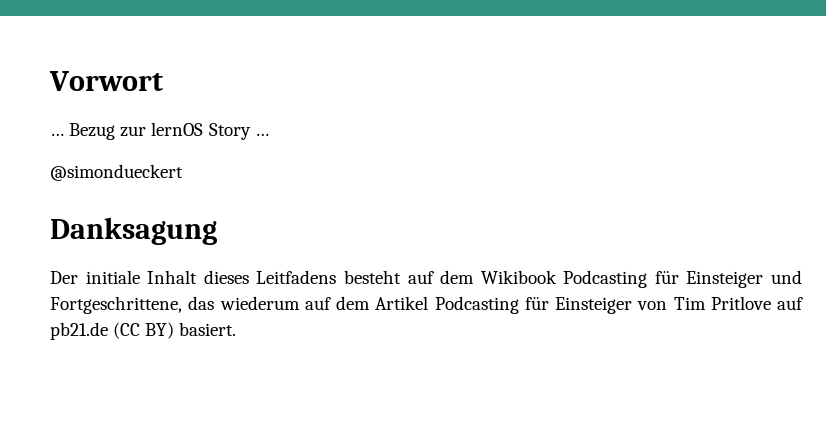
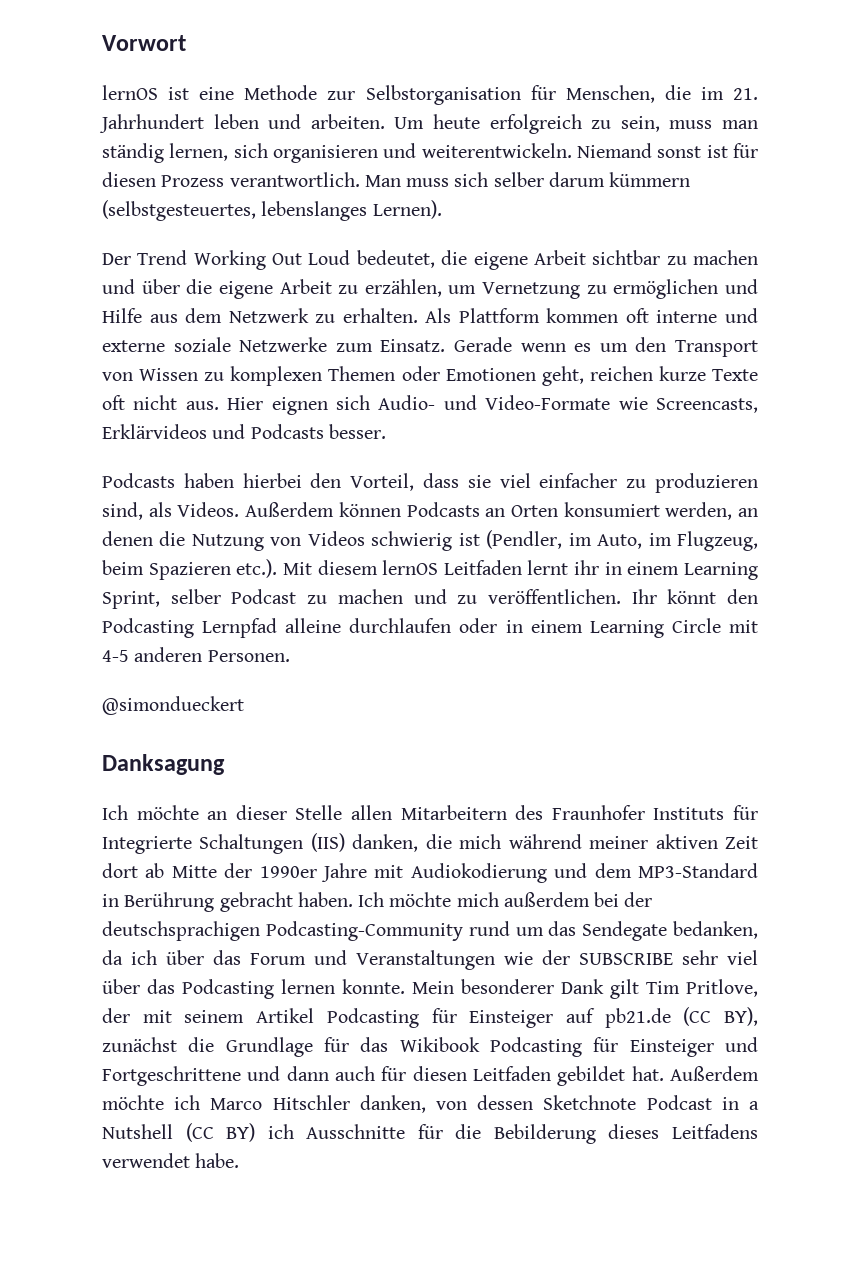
[50,122,269,140] [50,164,183,181] [50,217,217,245] [50,270,475,284] … Bezug zur lernOS Story … // @simondueckert // Danksagung // Der initiale Inhalt dieses Leitfadens besteht auf dem -> [102,85,759,105] [99,114,759,134] [102,143,759,163] [102,172,691,187] [102,200,442,221] [102,250,759,270] [102,279,758,299] [102,308,758,323] [102,337,759,357] [102,366,759,386] [102,395,758,415] [102,424,386,439] [102,473,758,493] [102,502,758,520] [102,530,758,551] [102,559,758,580] [102,589,759,609] [102,618,758,638] [102,647,290,662] [102,696,244,715] [102,754,225,775] [102,805,759,820] [102,833,759,854] [102,863,758,883] [102,892,653,912] [102,921,758,941] [102,950,758,970] [102,979,758,999] [102,1007,758,1028] [102,1037,389,1057] lernOS ist eine Methode zur Selbstorganisation für Menschen, die im 21. Jahrhundert leben und arbeiten. Um heute erfolgreich zu sein, muss man ständig lernen, sich organisieren und weiterentwickeln. Niemand sonst ist für diesen Prozess verantwortlich. Man muss sich selber darum kümmern (selbstgesteuertes, lebenslanges Lernen). // Der Trend Working Out Loud bedeutet, die eigene Arbeit sichtbar zu machen und über die eigene Arbeit zu erzählen, um Vernetzung zu ermöglichen und Hilfe aus dem Netzwerk zu erhalten. Als Plattform kommen oft interne und externe soziale Netzwerke zum Einsatz. Gerade wenn es um den Transport von Wissen zu komplexen Themen oder Emotionen geht, reichen kurze Texte oft nicht aus. Hier eignen sich Audio- und Video-Formate wie Screencasts, Erklärvideos und Podcasts besser. // Podcasts haben hierbei den Vorteil, dass sie viel einfacher zu produzieren sind, als Videos. Außerdem können Podcasts an Orten konsumiert werden, an denen die Nutzung von Videos schwierig ist (Pendler, im Auto, im Flugzeug, beim Spazieren etc.). Mit diesem lernOS Leitfaden lernt ihr in einem Learning Sprint, selber Podcast zu machen und zu veröffentlichen. Ihr könnt den Podcasting Lernpfad alleine durchlaufen oder in einem Learning Circle mit 4-5 anderen Personen. // @simondueckert // Danksagung // Ich möchte an dieser Stelle allen Mitarbeitern des Fraunhofer Instituts für Integrierte Schaltungen (IIS) danken, die mich während meiner aktiven Zeit dort ab Mitte der 1990er Jahre mit Audiokodierung und dem MP3-Standard in Berührung gebracht haben. Ich möchte mich außerdem bei der deutschsprachigen Podcasting-Community rund um das Sendegate bedanken, da ich über das Forum und Veranstaltungen wie der SUBSCRIBE sehr viel über das Podcasting lernen konnte. Mein besonderer Dank gilt Tim Pritlove, der mit seinem Artikel Podcasting für Einsteiger auf pb21.de (CC BY), zunächst die Grundlage für das
[50,296,803,314] [50,322,237,340] Fortgeschrittene, das wiederum auf dem Artikel Podcasting für Einsteiger von Tim Pritlove auf pb21.de (CC BY) basiert. -> [102,1066,759,1086] [102,1095,760,1113] [102,1123,758,1144] [102,1153,240,1168] Fortgeschrittene und dann auch für diesen Leitfaden gebildet hat. Außerdem möchte ich Marco Hitschler danken, von dessen Sketchnote Podcast in a Nutshell (CC BY) ich Ausschnitte für die Bebilderung dieses Leitfadens verwendet habe.

